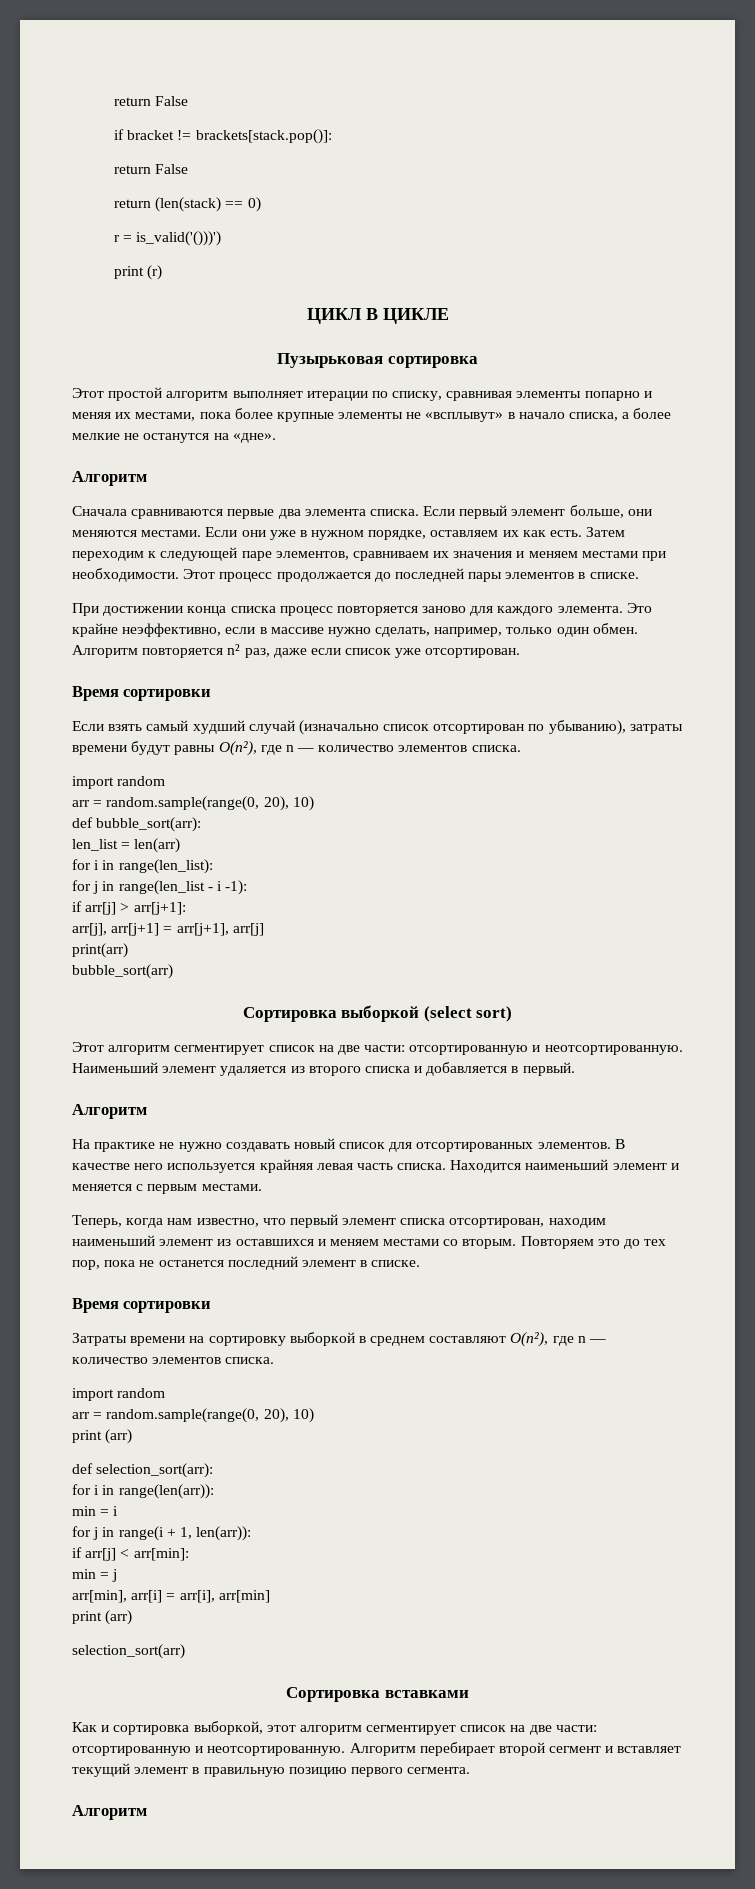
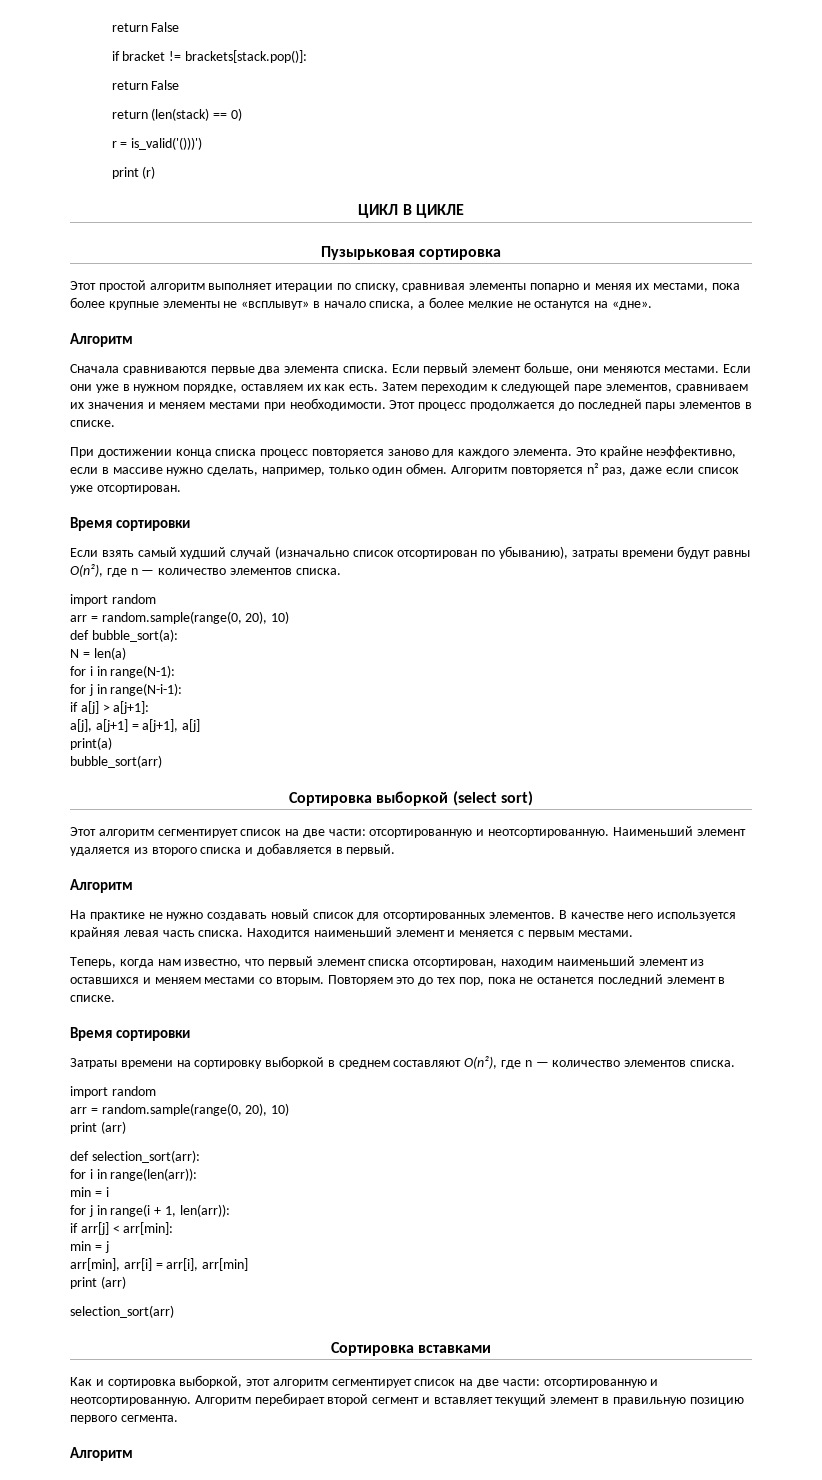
[96,817,202,832] [72,838,181,853] [72,859,213,874] [72,880,248,895] [72,901,186,915] [72,923,264,936] [72,943,128,958] bubble_sort(arr): // len_list = len(arr) // for i in range(len_list): // for j in range(len_list - i -1): // if arr[j] > arr[j+1]: // arr[j], arr[j+1] = arr[j+1], arr[j] // print(arr) -> [91,629,178,642] [70,647,126,660] [70,665,176,678] [70,683,183,696] [70,701,150,714] [70,719,201,732] [70,737,112,750] bubble_sort(a): // N = len(a) // for i in range(N-1): // for j in range(N-i-1): // if a[j] > a[j+1]: // a[j], a[j+1] = a[j+1], a[j] // print(a)

